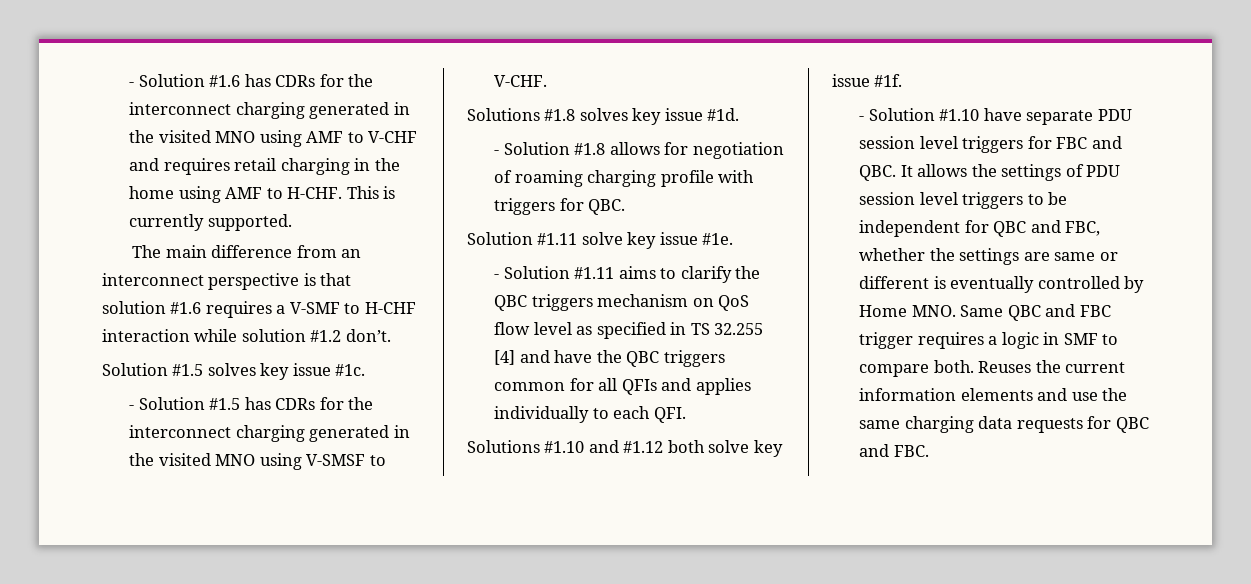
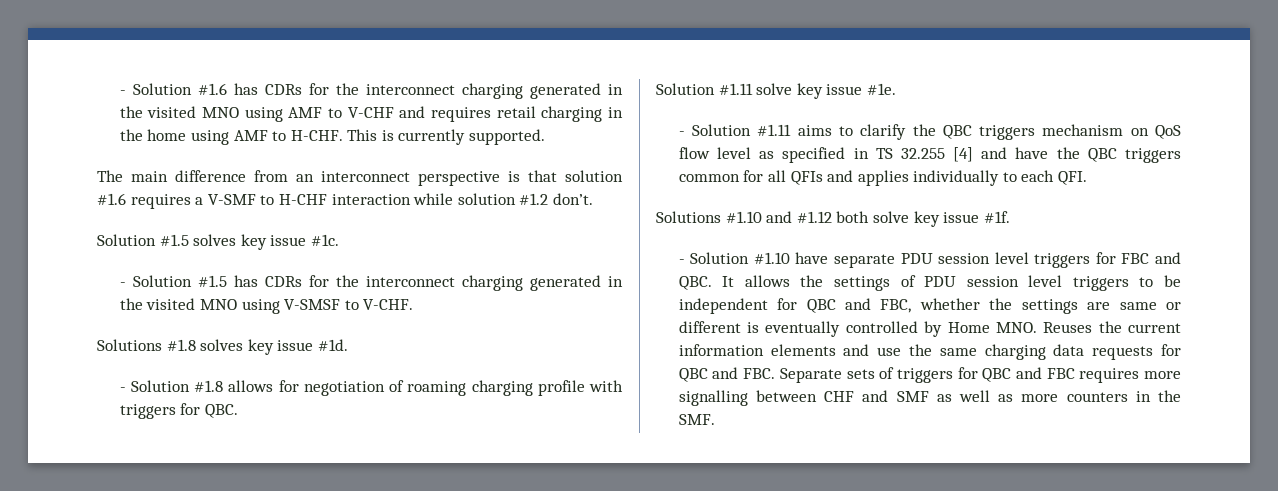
[960,304,1111,321] [859,332,1119,349] [859,360,974,377] Same QBC and FBC trigger requires a logic in SMF to compare both. -> (1037, 327) none
(929, 451) none -> [779,367,1181,383] [678,390,1181,406] [678,414,715,425] Separate sets of triggers for QBC and FBC requires more signalling between CHF and SMF as well as more counters in the SMF.

